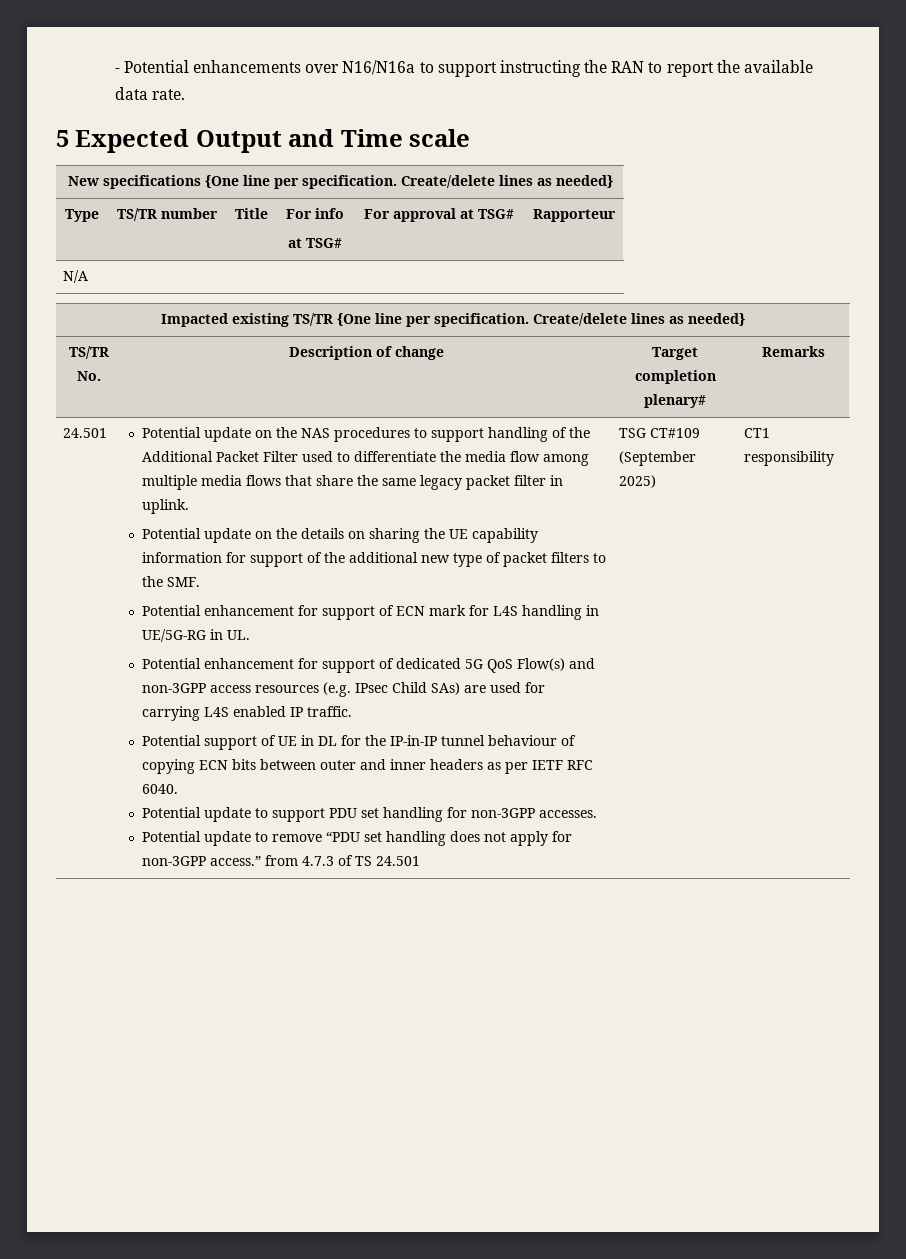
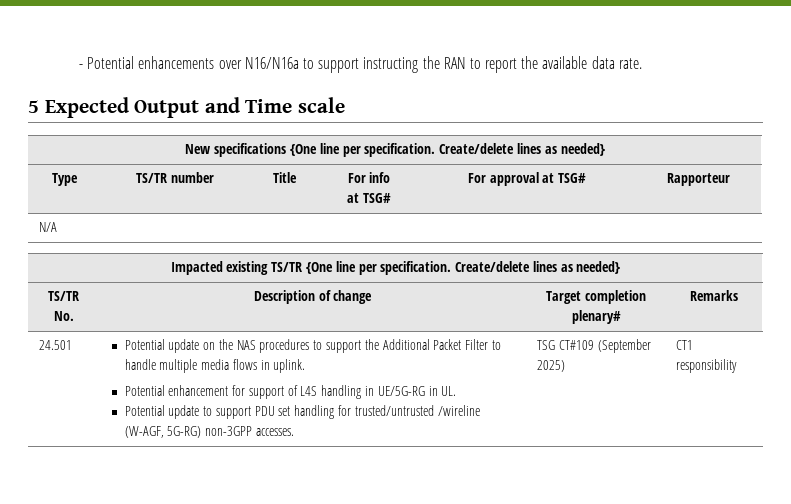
[488,427,568,442] handling of -> (361, 346) none
[302,451,590,466] [142,475,564,490] [142,499,190,514] [142,528,539,543] [142,552,607,567] [142,576,201,587] [142,605,490,620] used to differentiate the media flow among multiple media flows that share the same legacy packet filter in uplink. // Potential update on the details on sharing the UE capability information for support of the additional new type of packet filters to the SMF. // Potential enhancement for support of ECN mark for -> [491,340,501,350] [124,359,306,373] [124,385,298,399] to handle multiple media flows in uplink. // Potential enhancement for support of
[142,658,596,673] [142,682,546,697] [142,706,353,721] [142,735,577,750] [142,759,594,774] [142,784,179,794] // Potential enhancement for support of dedicated 5G QoS Flow(s) and non-3GPP access resources (e.g. IPsec Child SAs) are used for carrying L4S enabled IP traffic. // Potential support of UE in DL for the IP-in-IP tunnel behaviour of copying ECN bits between outer and inner headers as per IETF RFC 6040. -> (457, 391) none
[471,808,598,818] [142,831,573,846] [142,855,421,866] non-3GPP accesses. // Potential update to remove “PDU set handling does not apply for non-3GPP access.” from 4.7.3 of TS 24.501 -> [354,405,480,416] [124,426,294,438] trusted/untrusted /wireline (W-AGF, 5G-RG) non-3GPP accesses.

